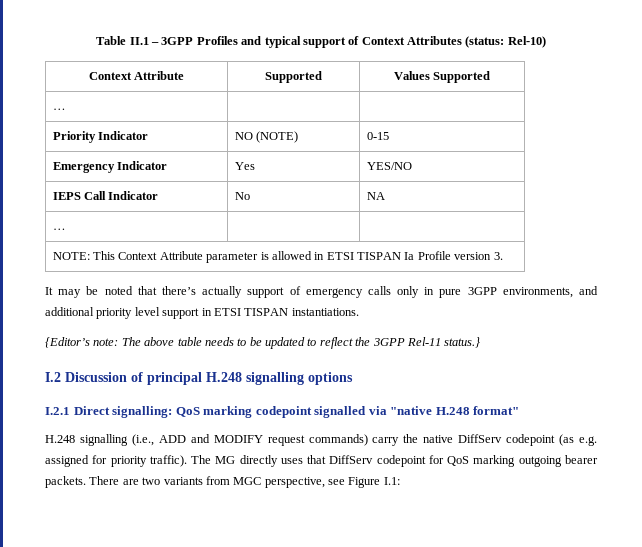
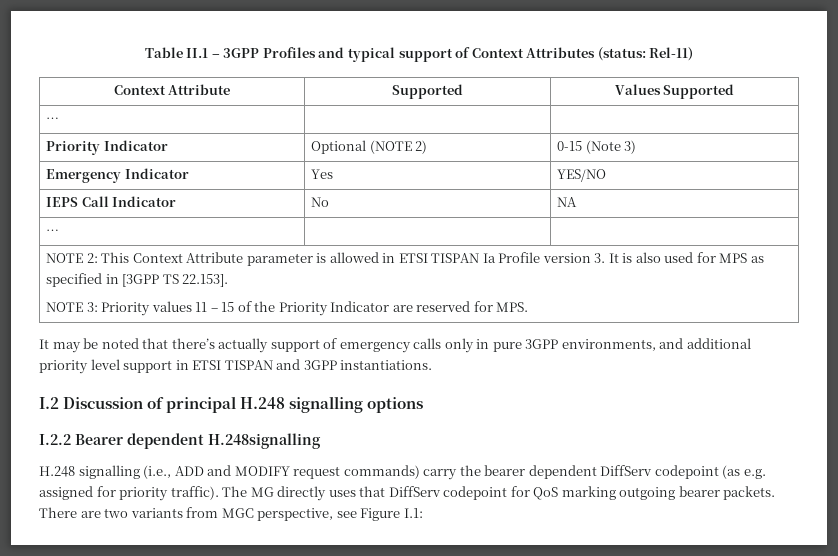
[507,36,546,48] Rel-10) -> [649,47,694,61] Rel-11)
[234,131,299,143] NO (NOTE) -> [310,140,428,154] Optional (NOTE 2)
(389, 136) none -> [585,140,637,154] (Note 3)
[52,252,90,260] NOTE: -> [45,253,98,263] NOTE 2:
(503, 256) none -> [608,252,764,263] [45,273,229,287] [45,301,529,316] It is also used for MPS as specified in [3GPP TS 22.153]. // NOTE 3: Priority values 11 – 15 of the Priority Indicator are reserved for MPS.
(289, 312) none -> [276,359,337,370] and 3GPP
[45,337,481,349] // {Editor’s note: The above table needs to be updated to reflect the 3GPP Rel-11 status.} -> (433, 365) none
[45,406,520,418] I.2.1 Direct signalling: QoS marking codepoint signalled via "native H.248 format" -> [39,433,321,449] I.2.2 Bearer dependent H.248signalling
[423,435,454,443] native -> [484,465,597,479] bearer dependent

